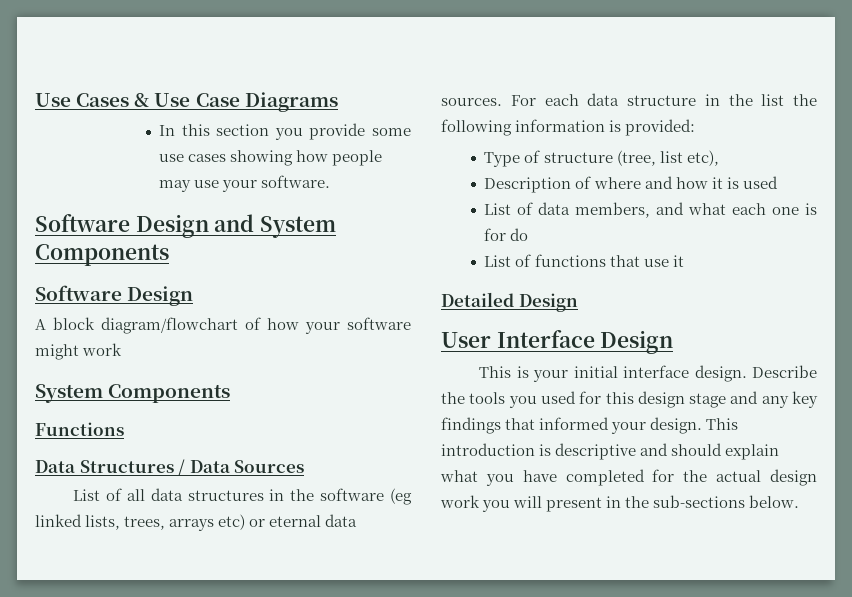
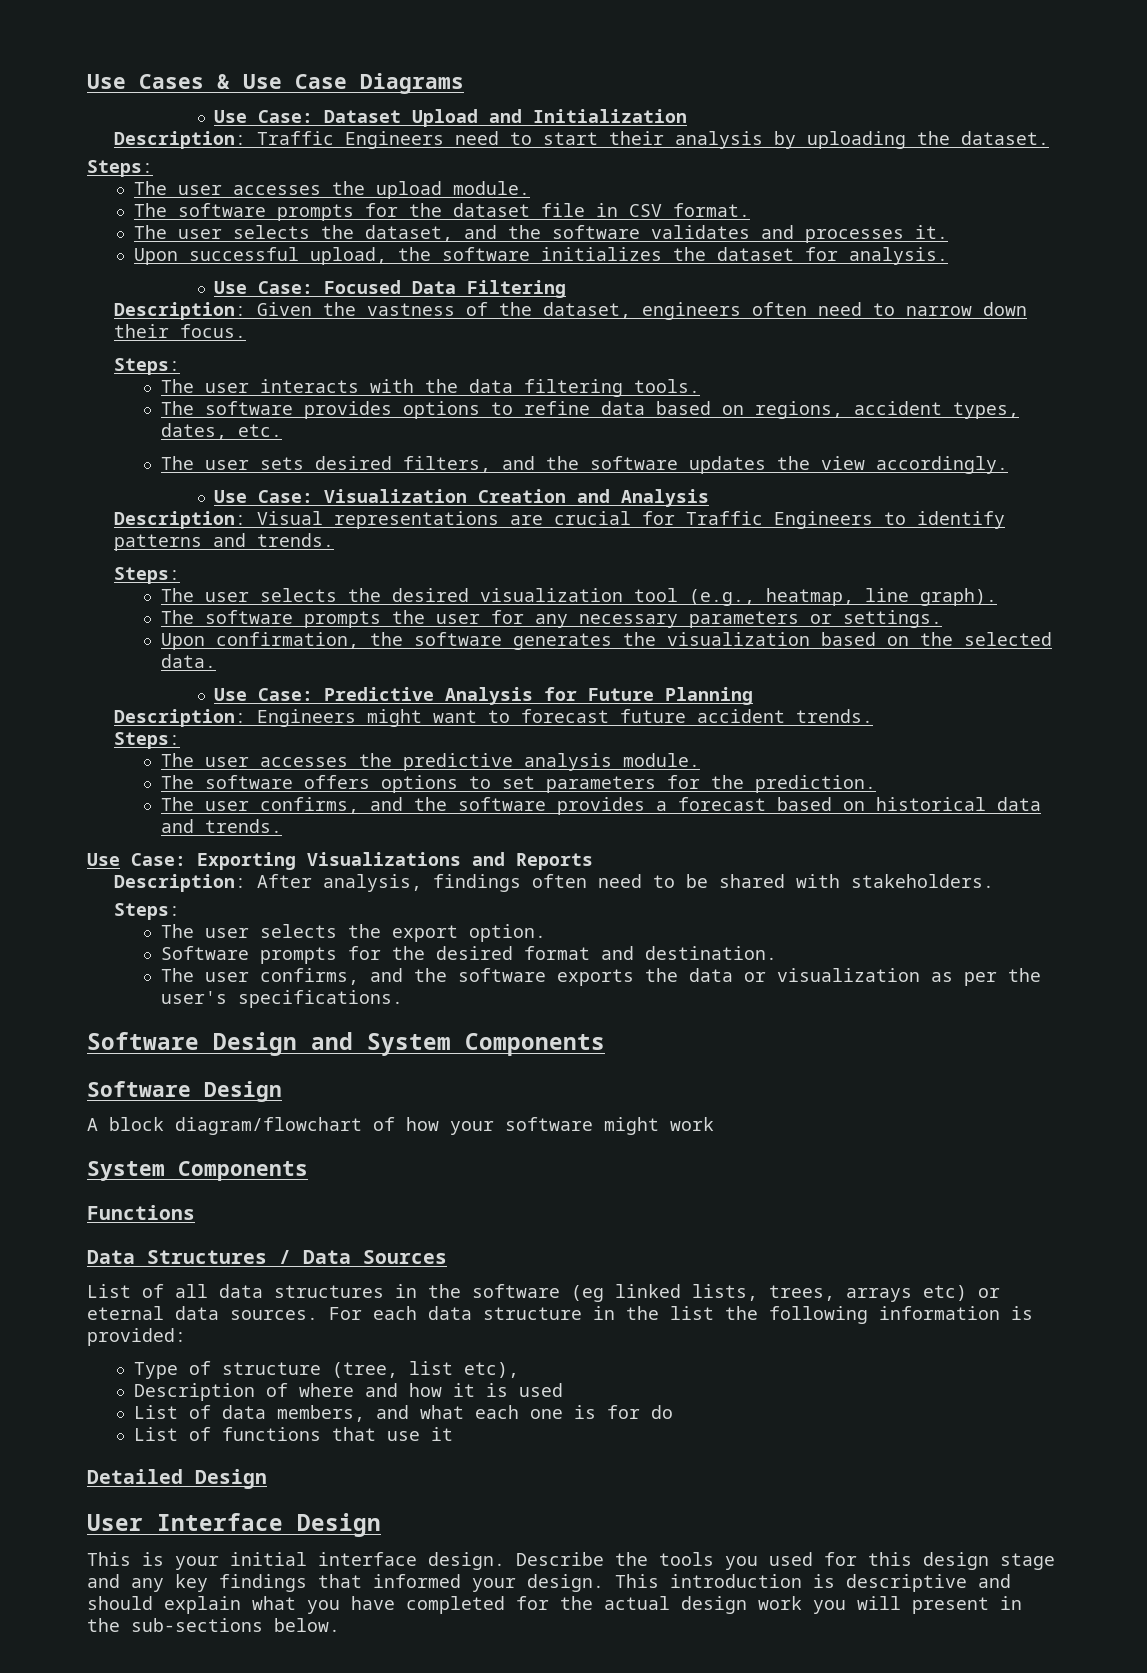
[159,123,411,140] [159,150,383,166] [159,175,331,192] In this section you provide some use cases showing how people may use your software. -> [214,109,688,127] [113,131,1049,149] [87,160,153,177] [133,181,530,199] [133,203,750,221] [133,225,948,243] [133,247,948,265] [214,280,567,298] [113,302,1027,320] [113,324,246,338] [113,358,180,375] [160,379,700,397] [160,401,1019,419] [160,423,282,440] [160,456,1008,474] [214,489,710,507] [113,511,1005,529] [113,533,334,551] [113,567,180,584] [160,588,997,606] [160,610,942,628] [160,632,1052,650] [160,654,216,668] [214,687,754,705] [113,709,873,727] [113,732,180,749] [160,753,700,771] [160,775,876,793] [160,797,1041,815] [160,819,282,833] [87,852,593,870] [113,874,994,892] [113,903,180,920] [160,924,546,942] [160,946,777,964] [160,968,1041,986] [160,990,403,1008] Use Case: Dataset Upload and Initialization // Description: Traffic Engineers need to start their analysis by uploading the dataset. // Steps: // The user accesses the upload module. // The software prompts for the dataset file in CSV format. // The user selects the dataset, and the software validates and processes it. // Upon successful upload, the software initializes the dataset for analysis. // Use Case: Focused Data Filtering // Description: Given the vastness of the dataset, engineers often need to narrow down their focus. // Steps: // The user interacts with the data filtering tools. // The software provides options to refine data based on regions, accident types, dates, etc. // The user sets desired filters, and the software updates the view accordingly. // Use Case: Visualization Creation and Analysis // Description: Visual representations are crucial for Traffic Engineers to identify patterns and trends. // Steps: // The user selects the desired visualization tool (e.g., heatmap, line graph). // The software prompts the user for any necessary parameters or settings. // Upon confirmation, the software generates the visualization based on the selected data. // Use Case: Predictive Analysis for Future Planning // Description: Engineers might want to forecast future accident trends. // Steps: // The user accesses the predictive analysis module. // The software offers options to set parameters for the prediction. // The user confirms, and the software provides a forecast based on historical data and trends. // Use Case: Exporting Visualizations and Reports // Description: After analysis, findings often need to be shared with stakeholders. // Steps: // The user selects the export option. // Software prompts for the desired format and destination. // The user confirms, and the software exports the data or visualization as per the user's specifications.

